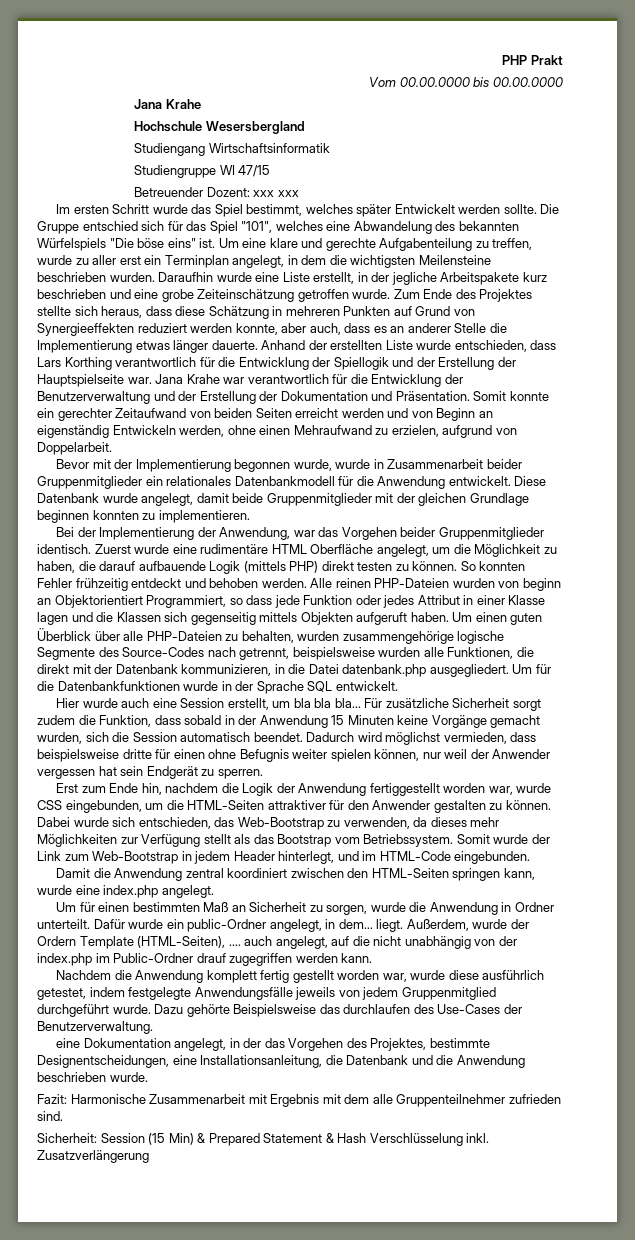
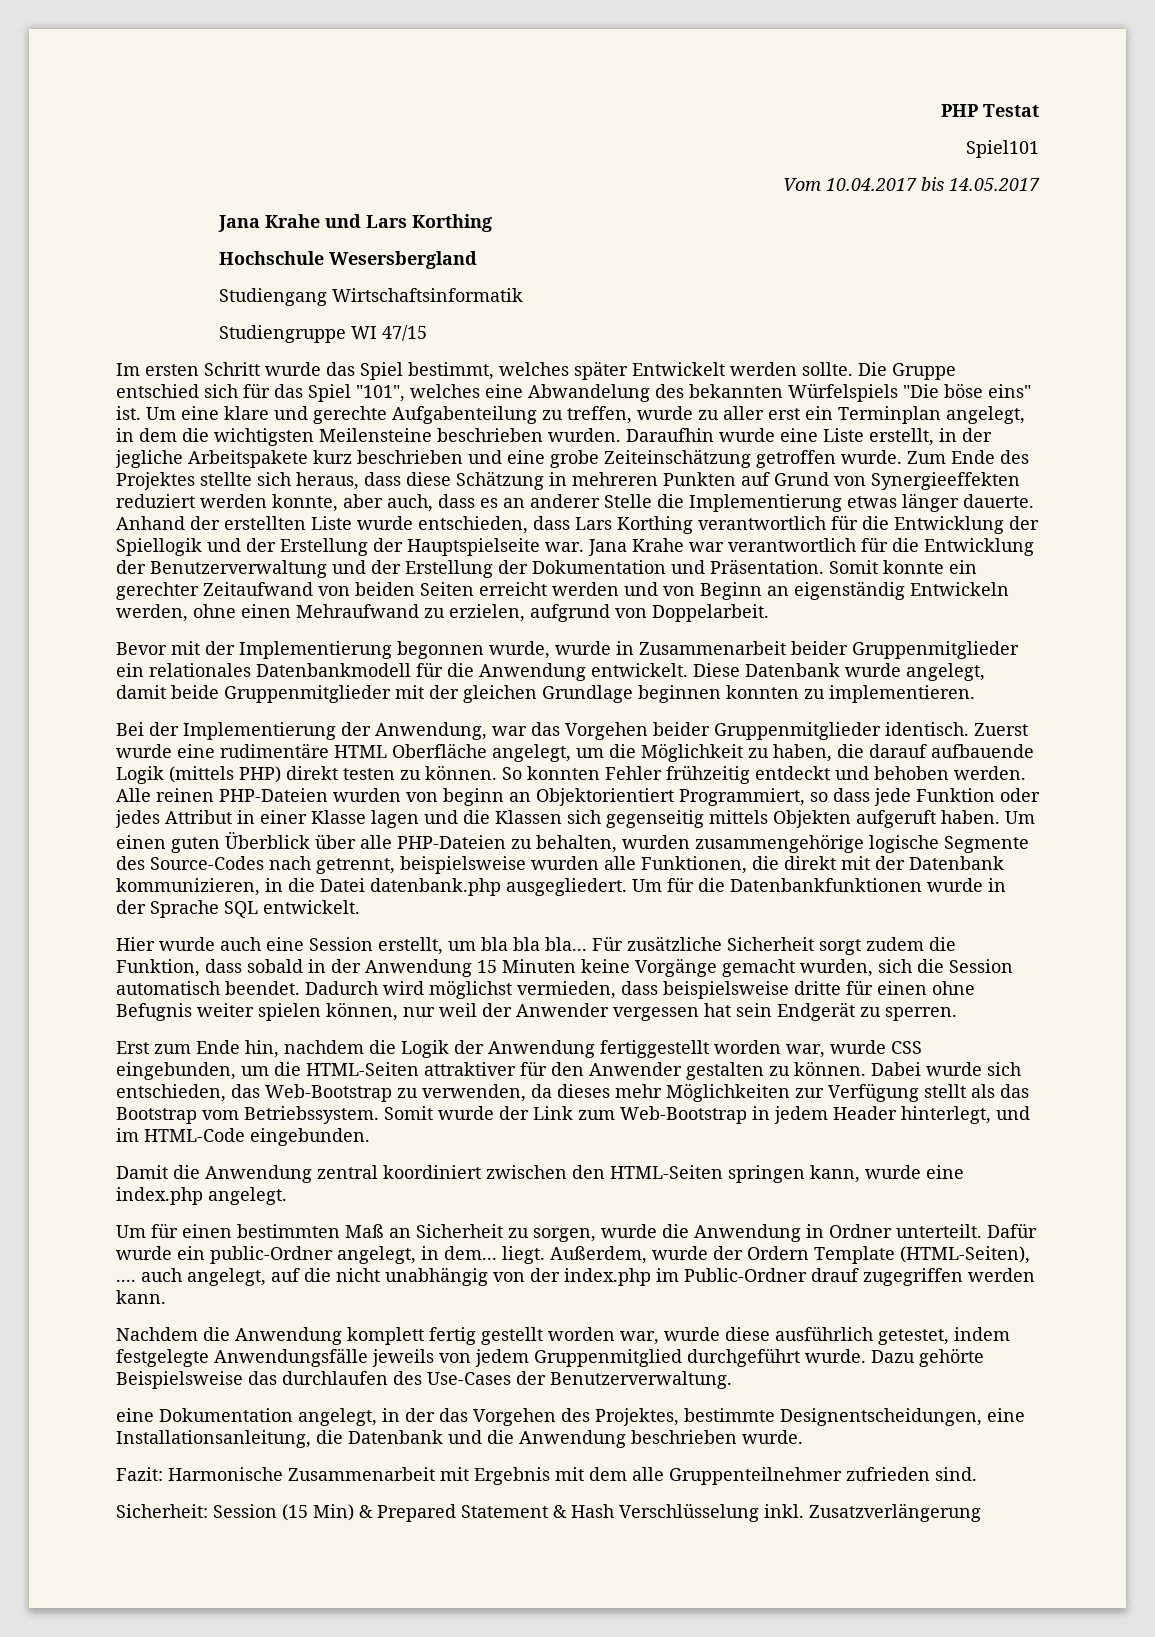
[531,55,563,65] Prakt -> [983,104,1039,117] [966,140,1039,158] Testat // Spiel101
[399,77,564,87] [134,99,201,109] 00.00.0000 bis 00.00.0000 // Jana Krahe -> [826,177,1040,191] [218,214,493,232] 10.04.2017 bis 14.05.2017 // Jana Krahe und Lars Korthing
[134,187,299,197] // Betreuender Dozent: xxx xxx -> (428, 333) none

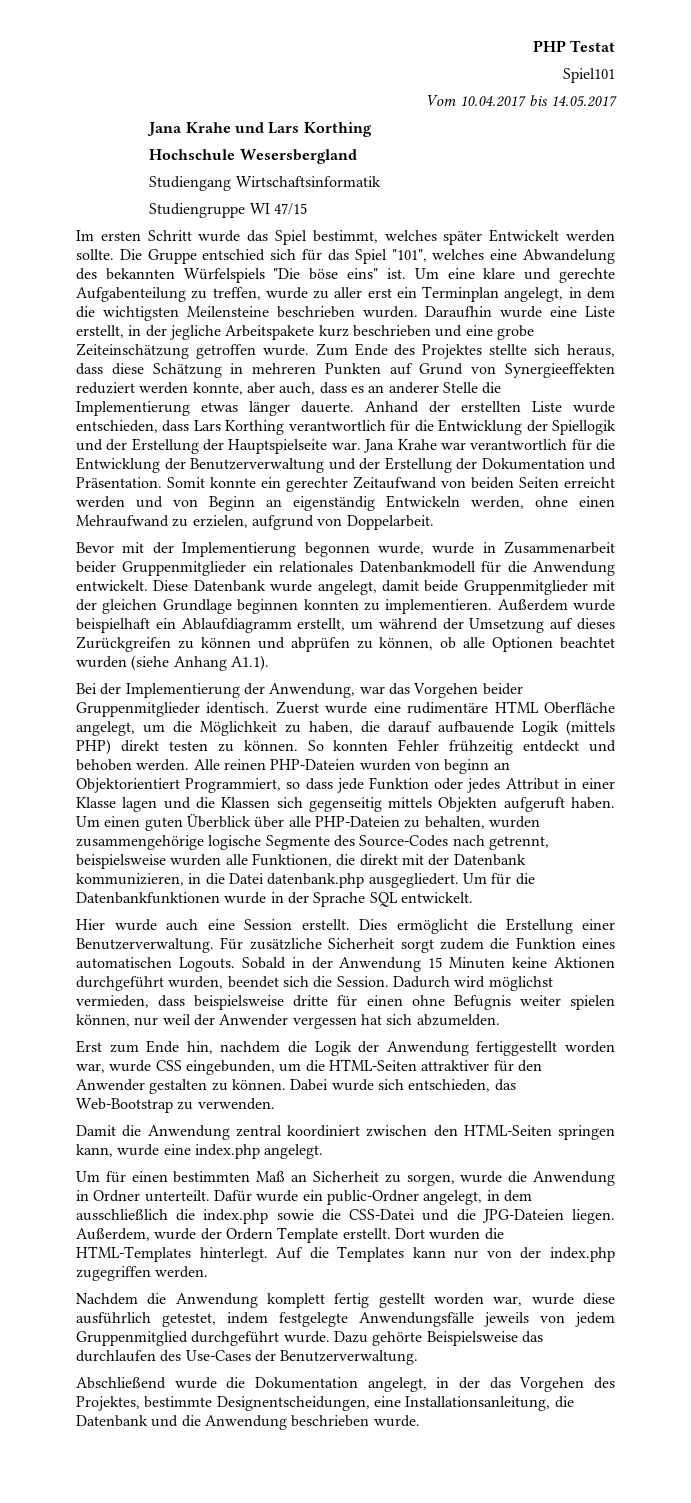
(975, 694) none -> [497,599,615,611] [76,618,615,633] [76,636,615,652] [76,655,269,671] Außerdem wurde beispielhaft ein Ablaufdiagramm erstellt, um während der Umsetzung auf dieses Zurückgreifen zu können und abprüfen zu können, ob alle Optionen beachtet wurden (siehe Anhang A1.1).
[378,937,587,955] erstellt, um bla bla bla... -> [301,918,615,934] [76,938,214,953] erstellt. Dies ermöglicht die Erstellung einer Benutzerverwaltung.
[116,959,303,977] Funktion, dass sobald -> [515,937,615,950] [76,957,286,972] Funktion eines automatischen Logouts. Sobald
[635,958,1013,977] [116,981,300,995] Vorgänge gemacht wurden, sich die Session automatisch beendet. -> [554,957,616,968] [76,976,389,991] Aktionen durchgeführt wurden, beendet sich die Session.
[736,1002,957,1021] sein Endgerät zu sperren. -> [386,1014,500,1026] sich abzumelden.
[422,1083,1029,1102] [116,1106,1030,1124] [116,1128,370,1146] verwenden, da dieses mehr Möglichkeiten zur Verfügung stellt als das Bootstrap vom Betriebssystem. Somit wurde der Link zum Web-Bootstrap in jedem Header hinterlegt, und im HTML-Code eingebunden. -> [197,1098,275,1110] verwenden.
[444,1246,545,1264] dem... liegt. -> [503,1190,532,1202] [76,1209,615,1224] dem ausschließlich die index.php sowie die CSS-Datei und die JPG-Dateien liegen.
[900,1246,1030,1264] [116,1267,1035,1286] [116,1290,166,1304] (HTML-Seiten), .... auch angelegt, auf die nicht unabhängig von der index.php im Public-Ordner drauf zugegriffen werden kann. -> [342,1228,504,1240] [76,1246,615,1262] [76,1266,209,1281] erstellt. Dort wurden die HTML-Templates hinterlegt. Auf die Templates kann nur von der index.php zugegriffen werden.
[116,1408,154,1422] eine -> [76,1377,246,1389] Abschließend wurde die
[116,1467,977,1485] [116,1503,981,1522] // Fazit: Harmonische Zusammenarbeit mit Ergebnis mit dem alle Gruppenteilnehmer zufrieden sind. // Sicherheit: Session (15 Min) & Prepared Statement & Hash Verschlüsselung inkl. Zusatzverlängerung -> (420, 1421) none

